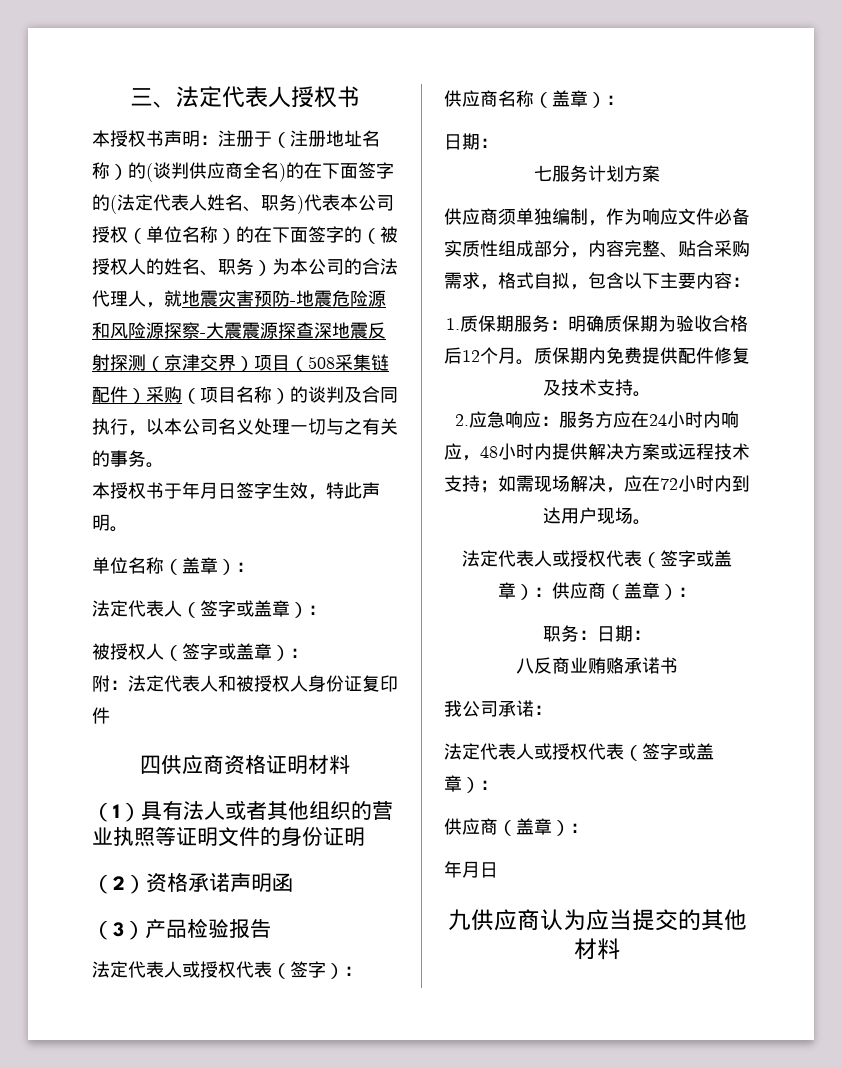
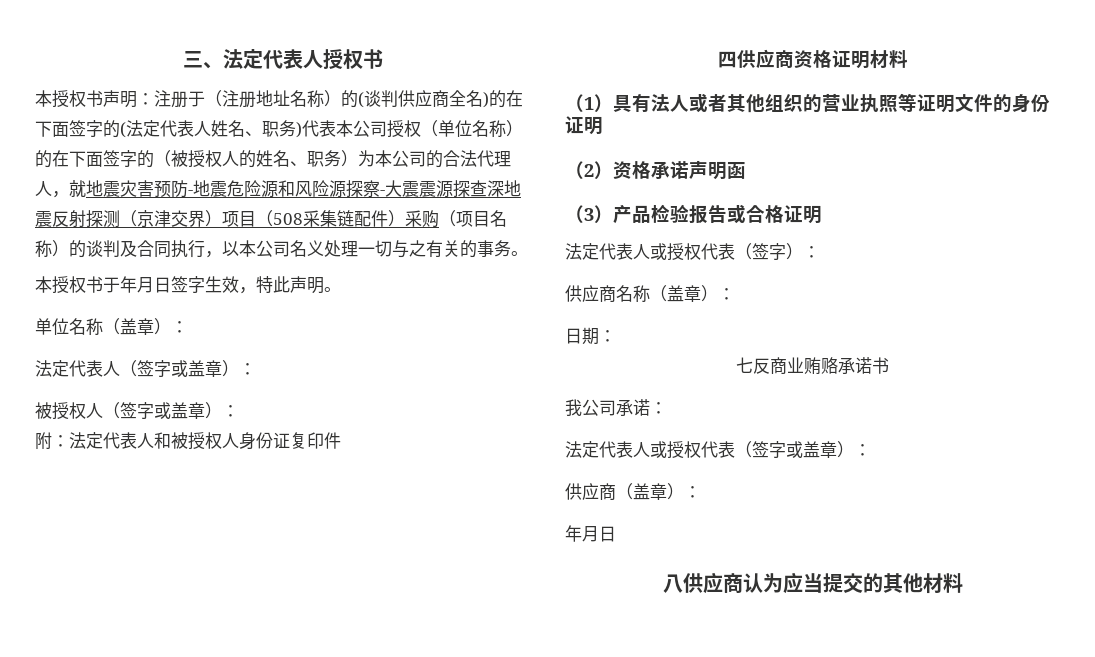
(271, 928) none -> [727,204,822,224] 或合格证明
[552,165,660,182] [444,208,750,226] [444,240,750,258] [444,272,750,290] [446,315,748,332] [444,347,750,365] [543,379,651,397] [455,411,739,428] [444,443,750,461] [444,475,750,493] [543,507,651,525] [462,550,732,568] [498,582,696,600] [543,625,651,642] [516,658,534,674] 服务计划方案 // 供应商须单独编制，作为响应文件必备实质性组成部分，内容完整、贴合采购需求，格式自拟，包含以下主要内容： // 1.质保期服务：明确质保期为验收合格后12个月。质保期内免费提供配件修复及技术支持。 // 2.应急响应：服务方应在24小时内响应，48小时内提供解决方案或远程技术支持；如需现场解决，应在72小时内到达用户现场。 // 法定代表人或授权代表（签字或盖章）：供应商（盖章）： // 职务：日期： // 八 -> (753, 365) none
[447,909,471,931] 九 -> [662,574,683,593] 八

